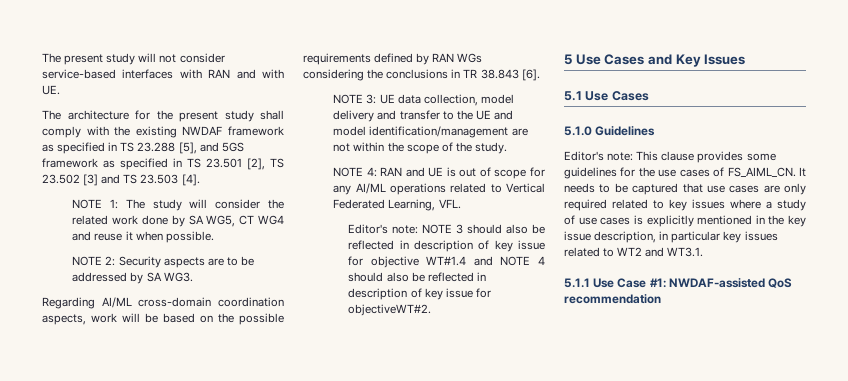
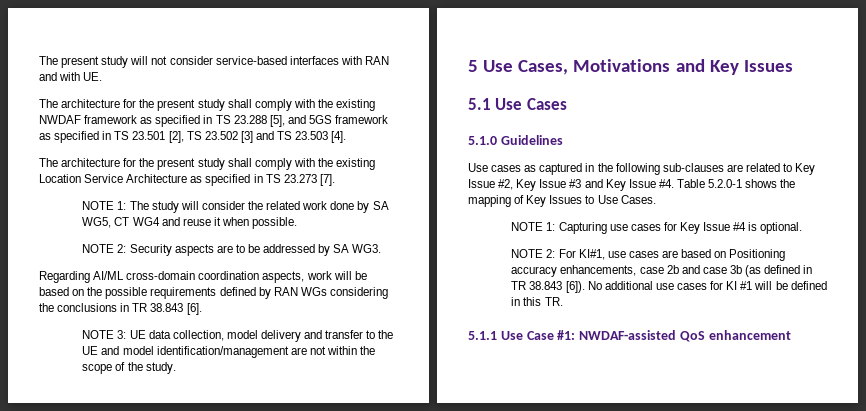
(200, 180) none -> [39,158,376,170] [39,174,335,186] // The architecture for the present study shall comply with the existing Location Service Architecture as specified in TS 23.273 [7].
[333,167,545,179] [333,183,545,195] [333,199,461,211] [348,224,545,234] [348,240,545,252] [348,256,545,268] [348,272,486,282] [348,288,491,300] [348,304,432,316] // NOTE 4: RAN and UE is out of scope for any AI/ML operations related to Vertical Federated Learning, VFL. // Editor's note: NOTE 3 should also be reflected in description of key issue for objective WT#1.4 and NOTE 4 should also be reflected in description of key issue for objectiveWT#2. -> (176, 368) none
[604,54,645,65] Cases -> [518,59,671,75] Cases, Motivations
[564,151,776,163] [564,167,806,179] [564,183,806,195] [564,199,806,211] [564,215,806,227] [564,231,778,243] [564,247,704,257] Editor's note: This clause provides some guidelines for the use cases of FS_AIML_CN. It needs to be captured that use cases are only required related to key issues where a study of use cases is explicitly mentioned in the key issue description, in particular key issues related to WT2 and WT3.1. -> [468,163,816,175] [468,179,796,191] [468,195,656,207] [511,222,803,234] [511,249,786,261] [511,265,813,277] [511,281,827,293] [511,297,563,306] Use cases as captured in the following sub-clauses are related to Key Issue #2, Key Issue #3 and Key Issue #4. Table 5.2.0-1 shows the mapping of Key Issues to Use Cases. // NOTE 1: Capturing use cases for Key Issue #4 is optional. // NOTE 2: For KI#1, use cases are based on Positioning accuracy enhancements, case 2b and case 3b (as defined in TR 38.843 [6]). No additional use cases for KI #1 will be defined in this TR.
[564,294,661,304] recommendation -> [708,330,791,340] enhancement

